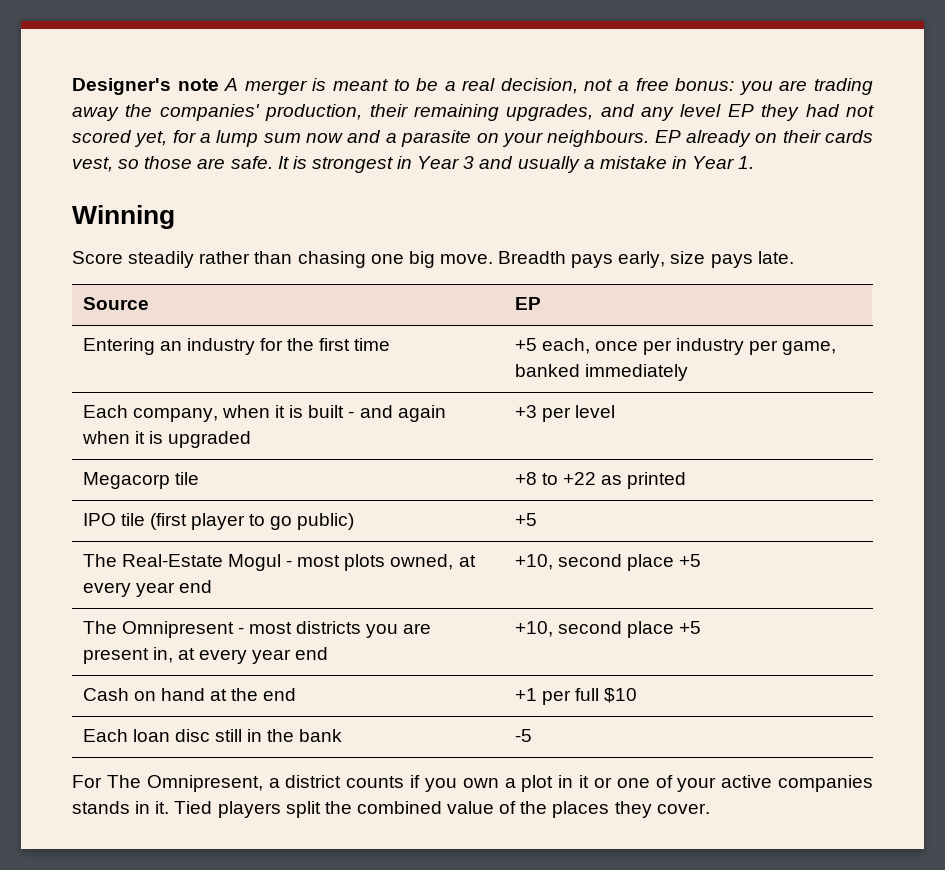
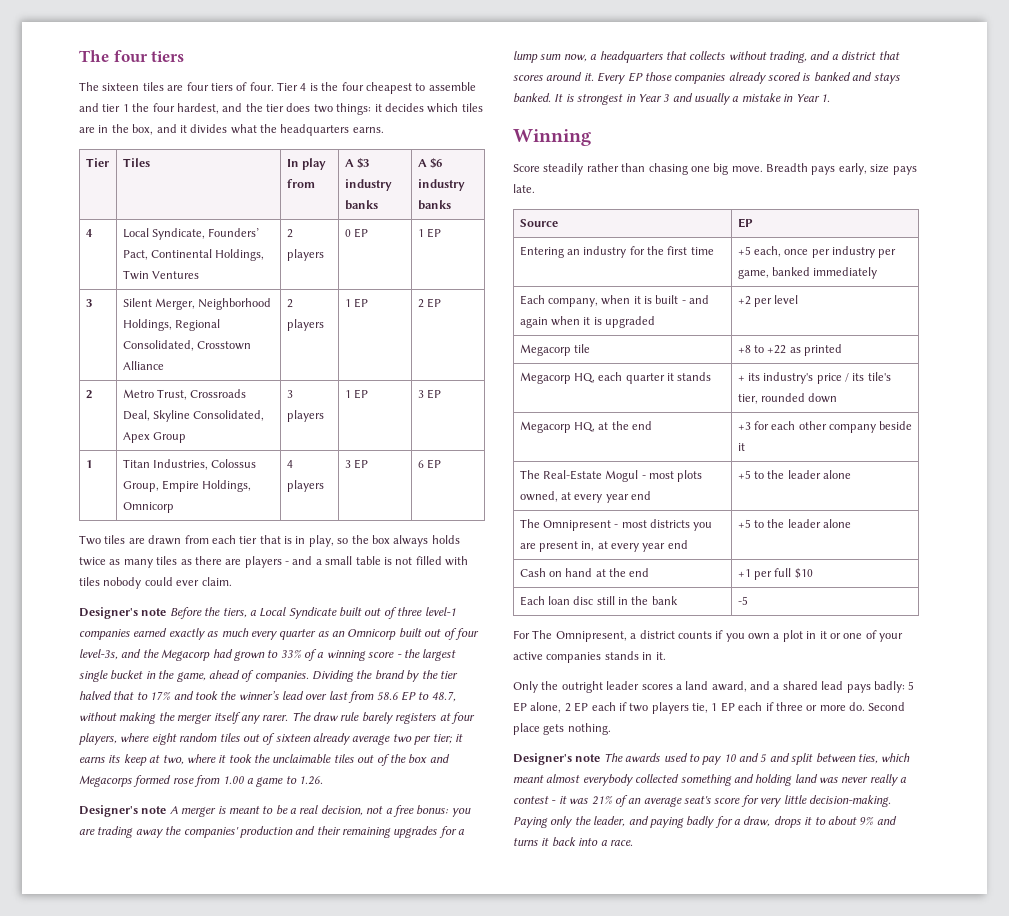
(72, 86) none -> [79,50,185,62] [79,82,476,94] [79,103,483,115] [79,124,384,136] [85,158,109,167] [122,158,150,167] [286,158,326,170] [286,179,315,188] [344,157,369,169] [344,179,392,191] [344,200,378,210] [417,157,442,169] [417,179,465,191] [417,200,451,210] [85,229,93,237] [122,228,260,240] [122,249,265,261] [122,270,199,280] [286,229,293,238] [286,249,324,261] [344,228,368,238] [417,228,441,238] [85,299,92,307] [122,298,272,310] [122,319,220,331] [122,340,251,351] [122,361,164,370] [286,299,293,308] [286,319,324,331] [344,298,368,308] [417,298,441,308] [85,390,92,399] [122,389,247,400] [122,410,265,422] [122,432,186,443] [286,390,293,398] [286,410,324,422] [344,389,368,399] [417,389,441,399] [85,460,92,468] [122,459,257,470] [122,480,252,492] [122,502,174,513] [286,460,293,468] [286,480,324,492] [344,459,368,469] [417,459,441,469] [79,535,460,547] [79,556,468,568] [79,577,232,589] [79,607,456,619] [79,628,479,640] [79,649,457,661] [79,670,458,682] [79,691,456,703] [79,712,475,724] [79,733,463,745] [79,754,450,766] [79,775,323,787] The four tiers // The sixteen tiles are four tiers of four. Tier 4 is the four cheapest to assemble and tier 1 the four hardest, and the tier does two things: it decides which tiles are in the box, and it divides what the headquarters earns. // Tier | Tiles | In play from | A $3 industry banks | A $6 industry banks // 4 | Local Syndicate, Founders’ Pact, Continental Holdings, Twin Ventures | 2 players | 0 EP | 1 EP // 3 | Silent Merger, Neighborhood Holdings, Regional Consolidated, Crosstown Alliance | 2 players | 1 EP | 2 EP // 2 | Metro Trust, Crossroads Deal, Skyline Consolidated, Apex Group | 3 players | 1 EP | 3 EP // 1 | Titan Industries, Colossus Group, Empire Holdings, Omnicorp | 4 players | 3 EP | 6 EP // Two tiles are drawn from each tier that is in play, so the box always holds twice as many tiles as there are players - and a small table is not filled with tiles nobody could ever claim. // Designer's note Before the tiers, a Local Syndicate built out of three level-1 companies earned exactly as much every quarter as an Omnicorp built out of four level-3s, and the Megacorp had grown to 33% of a winning score - the largest single bucket in the game, ahead of companies. Dividing the brand by the tier halved that to 17% and took the winner’s lead over last from 58.6 EP to 48.7, without making the merger itself any rarer. The draw rule barely registers at four players, where eight random tiles out of sixteen already average two per tier; it earns its keep at two, where it took the unclaimable tiles out of the box and Megacorps formed rose from 1.00 a game to 1.26. //
[265,104,874,121] [72,130,874,147] [72,156,273,172] production, their remaining upgrades, and any level EP they had not scored yet, for a lump sum now and a parasite on your neighbours. EP already on their cards vest, so those are safe. -> [239,826,465,838] [513,51,900,63] [513,72,900,84] [513,93,551,103] production and their remaining upgrades for a lump sum now, a headquarters that collects without trading, and a district that scores around it. Every EP those companies already scored is banked and stays banked.
[514,405,537,418] +3 -> [737,296,751,305] +2
[82,513,355,530] [514,513,537,526] IPO tile (first player to go public) | +5 -> [519,372,712,384] [737,372,891,384] [737,393,838,404] [519,421,653,433] [737,421,913,433] [737,443,745,451] Megacorp HQ, each quarter it stands | + its industry's price / its tile's tier, rounded down // Megacorp HQ, at the end | +3 for each other company beside it
[514,554,702,571] +10, second place +5 -> [737,470,852,479] +5 to the leader alone
[514,621,702,638] +10, second place +5 -> [737,519,852,528] +5 to the leader alone
[174,801,710,818] Tied players split the combined value of the places they cover. -> [513,681,915,693] [513,702,906,714] [513,723,611,735] [513,753,911,765] [513,774,907,786] [513,795,891,807] [513,816,897,828] [513,837,633,847] // Only the outright leader scores a land award, and a shared lead pays badly: 5 EP alone, 2 EP each if two players tie, 1 EP each if three or more do. Second place gets nothing. // Designer's note The awards used to pay 10 and 5 and split between ties, which meant almost everybody collected something and holding land was never really a contest - it was 21% of an average seat's score for very little decision-making. Paying only the leader, and paying badly for a draw, drops it to about 9% and turns it back into a race.

